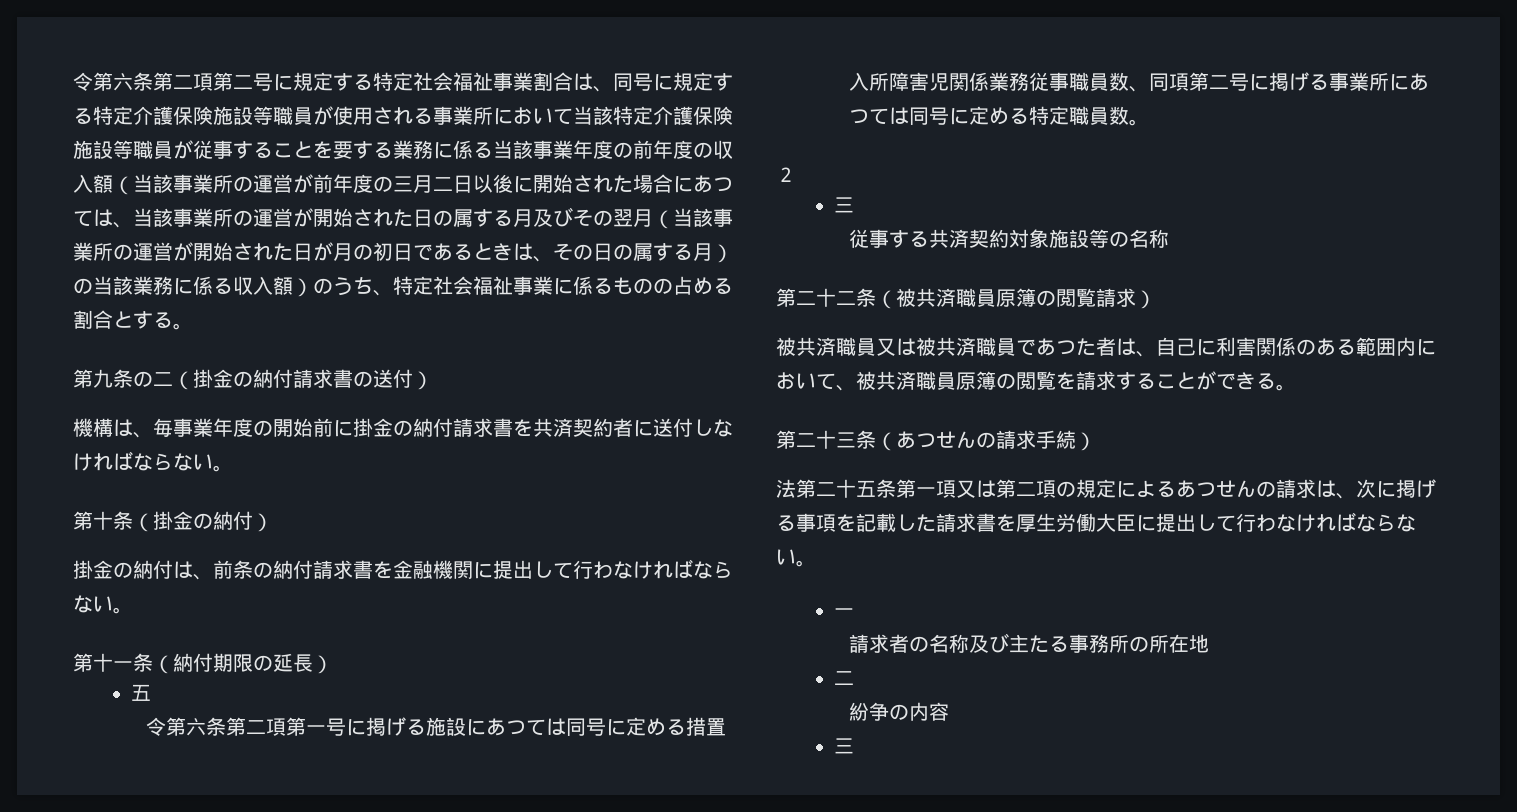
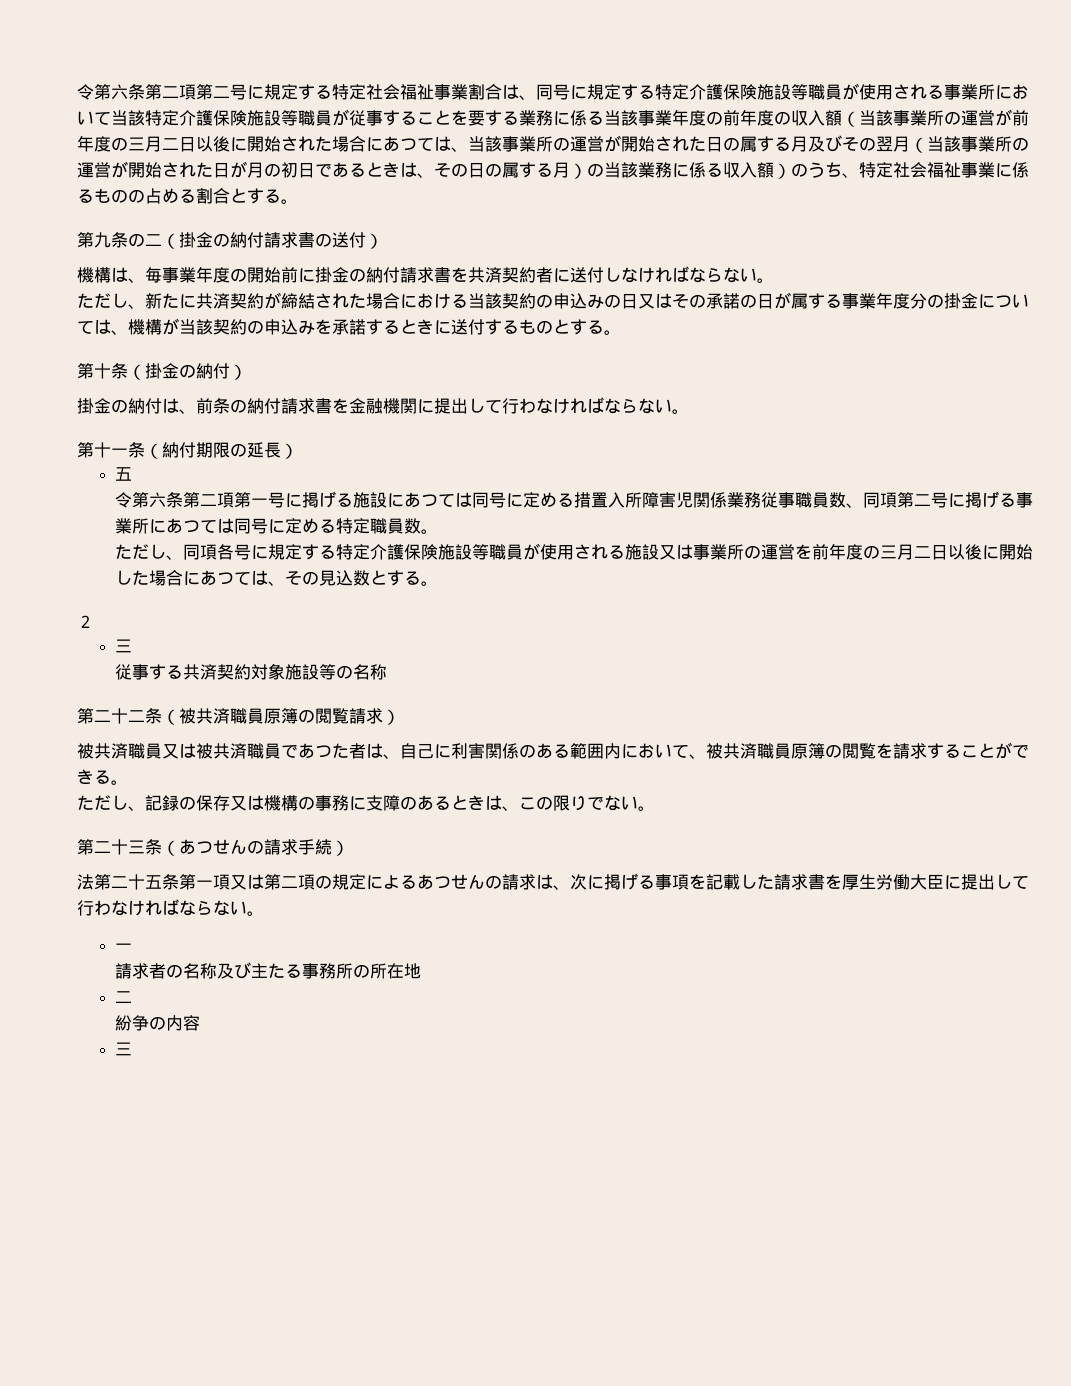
(233, 468) none -> [77,292,1029,309] [77,318,621,335] // ただし、新たに共済契約が締結された場合における当該契約の申込みの日又はその承諾の日が属する事業年度分の掛金については、機構が当該契約の申込みを承諾するときに送付するものとする。
(1149, 122) none -> [115,543,1034,560] [115,570,439,586] // ただし、同項各号に規定する特定介護保険施設等職員が使用される施設又は事業所の運営を前年度の三月二日以後に開始した場合にあつては、その見込数とする。
(1296, 387) none -> [77,795,655,811] // ただし、記録の保存又は機構の事務に支障のあるときは、この限りでない。

